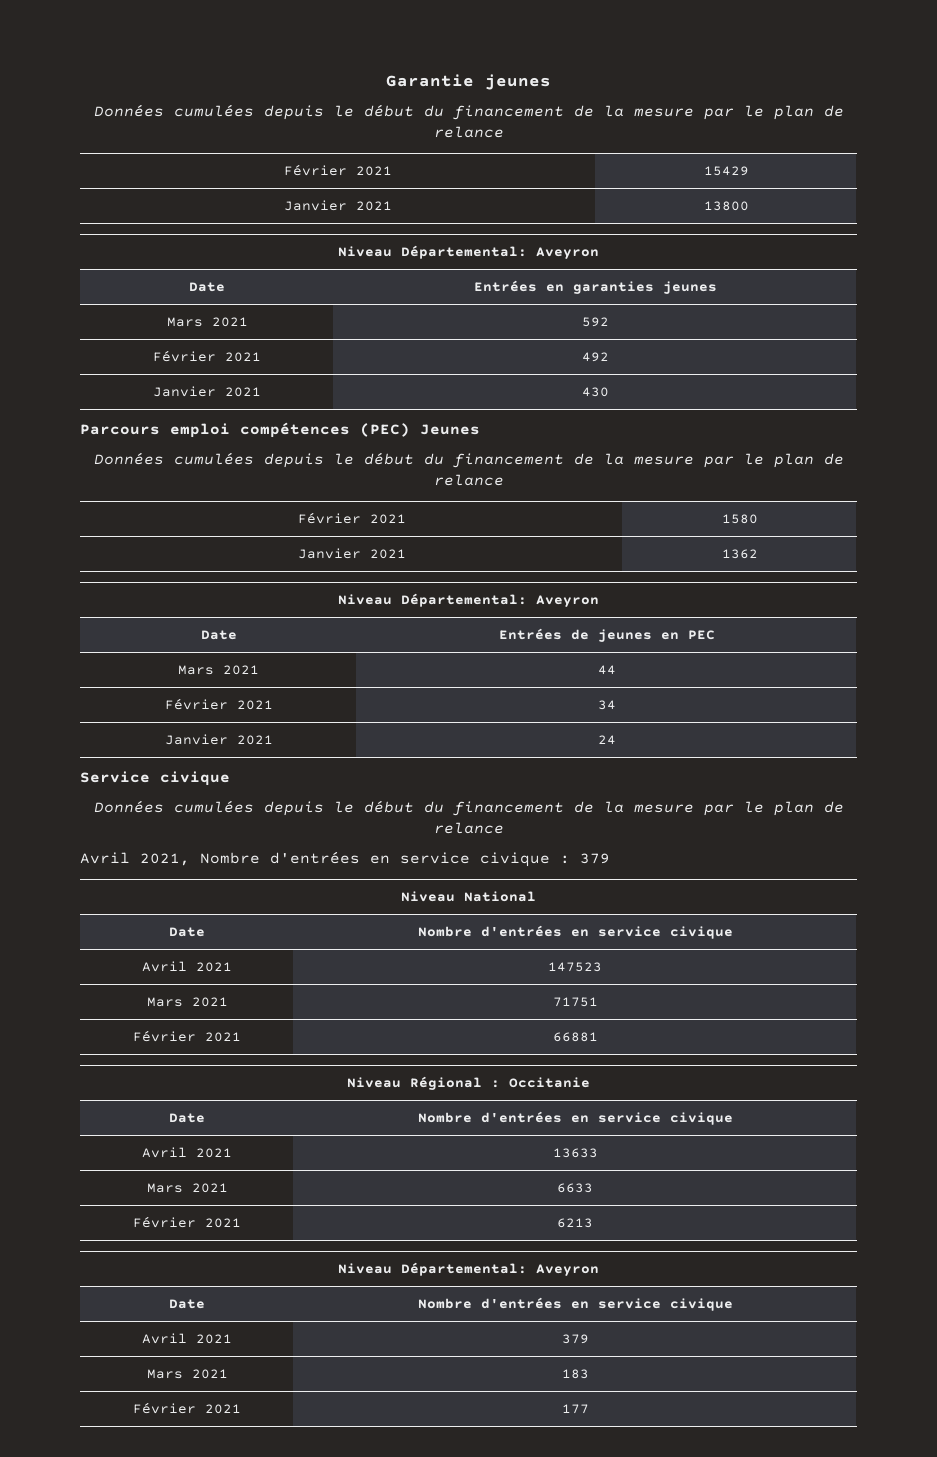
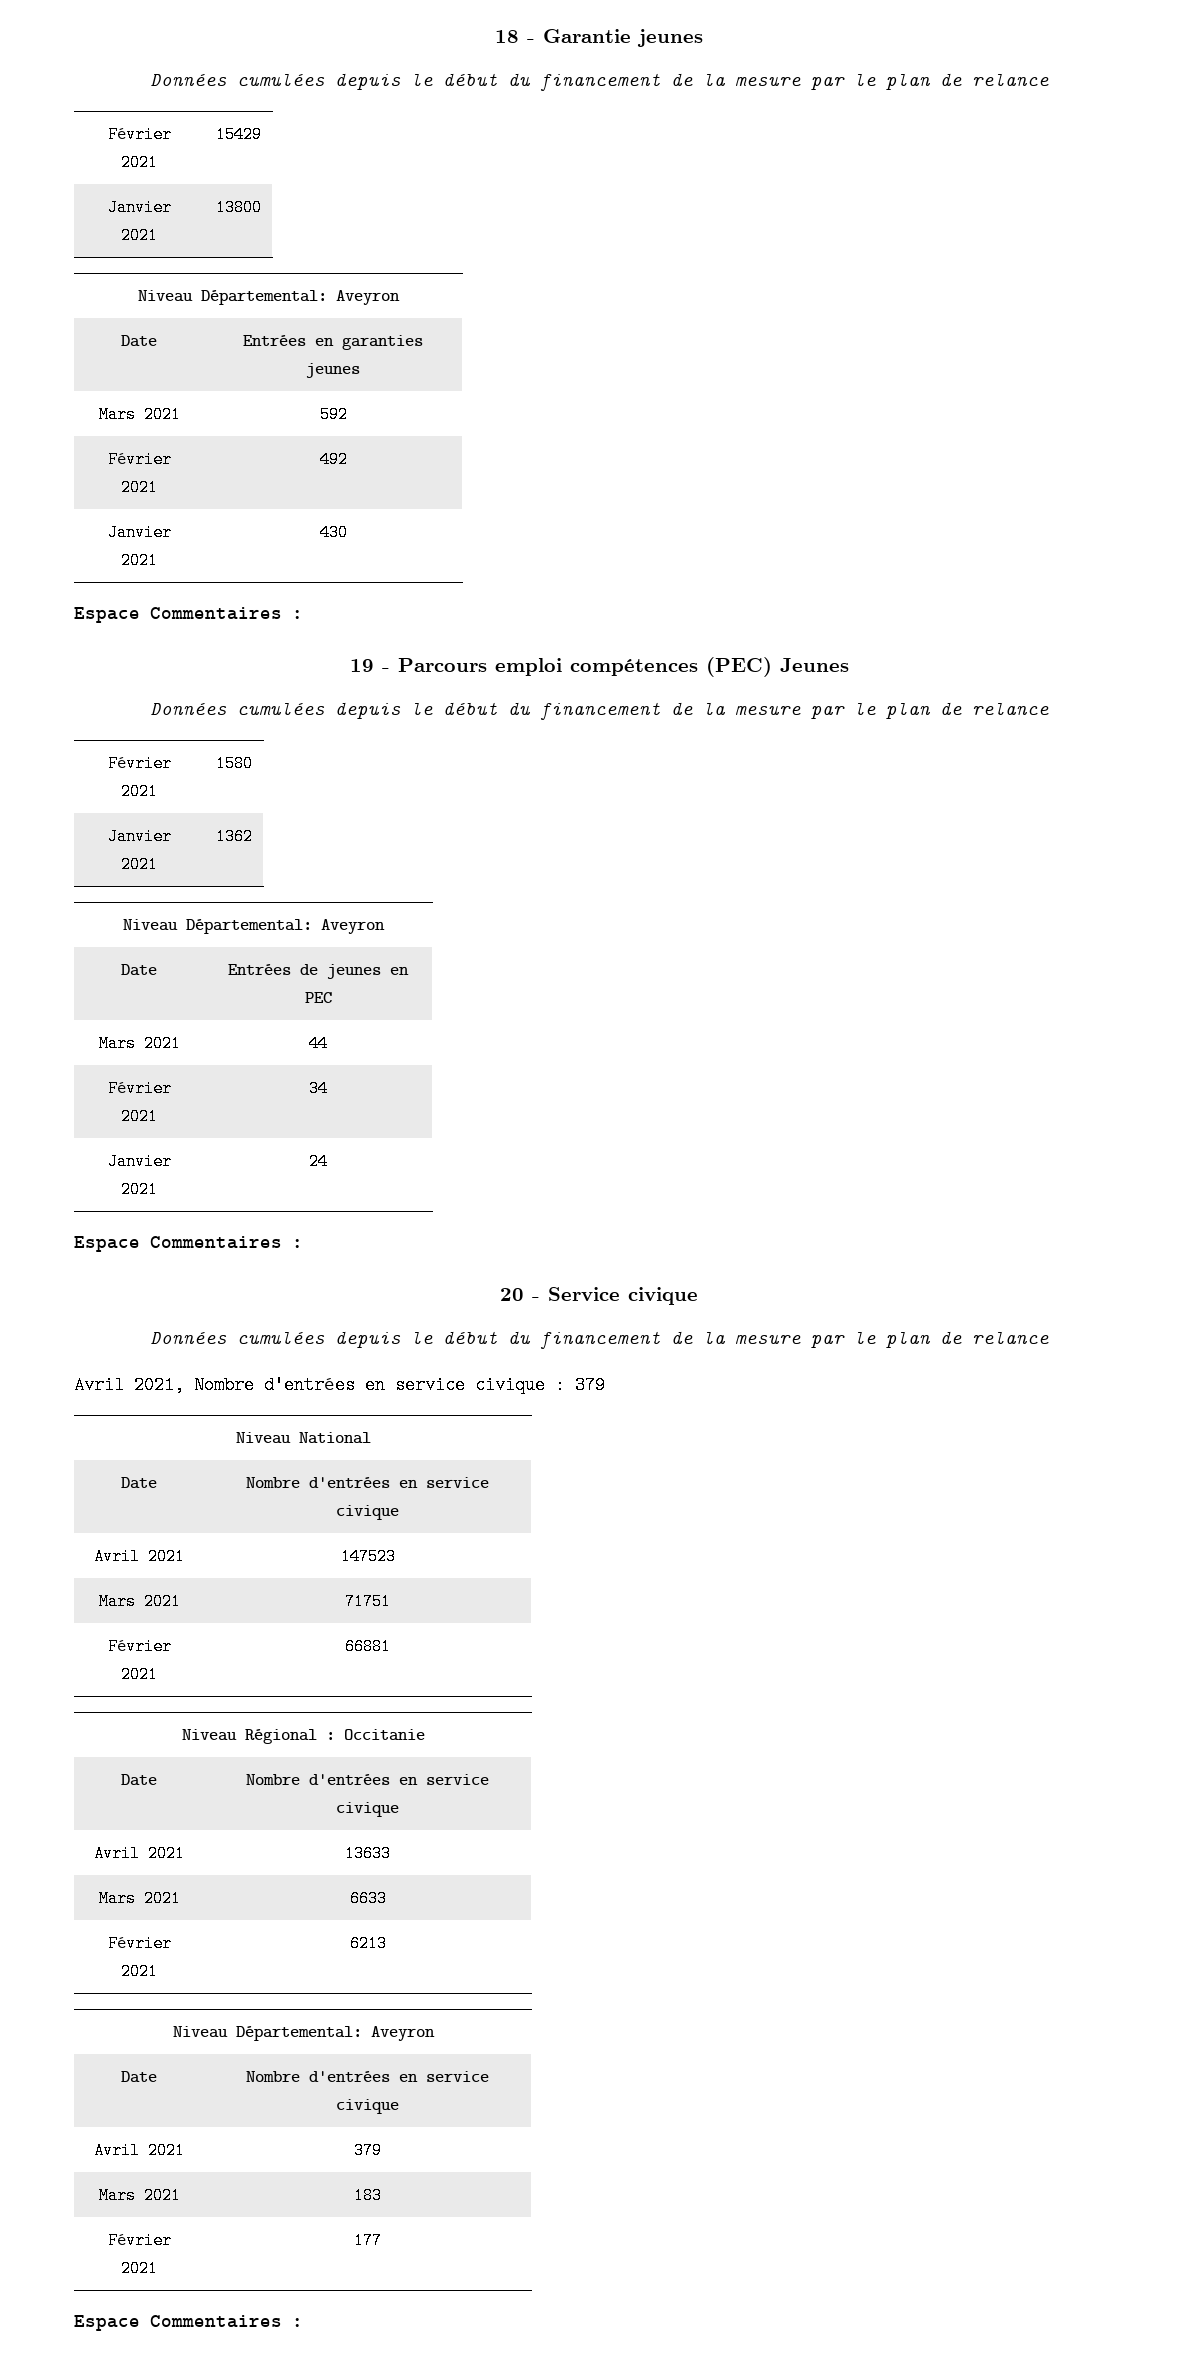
(386, 80) none -> [495,30,535,43] 18 -
(609, 392) none -> [74,607,303,623] [349,659,390,672] Espace Commentaires : // 19 -
(616, 740) none -> [74,1236,303,1252] [500,1288,540,1301] Espace Commentaires : // 20 -
(589, 1409) none -> [74,2315,303,2331] // Espace Commentaires :

